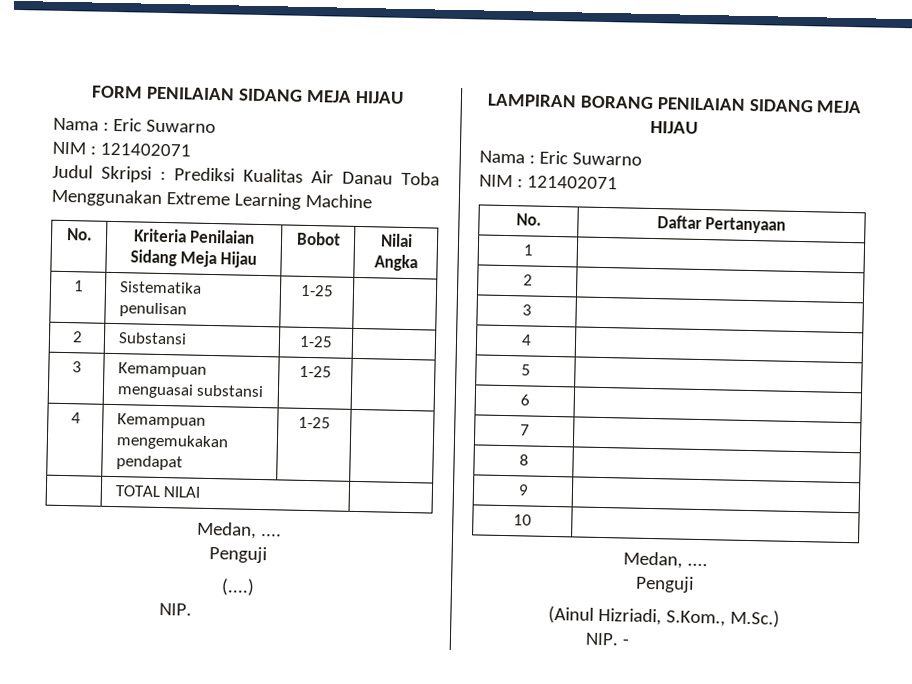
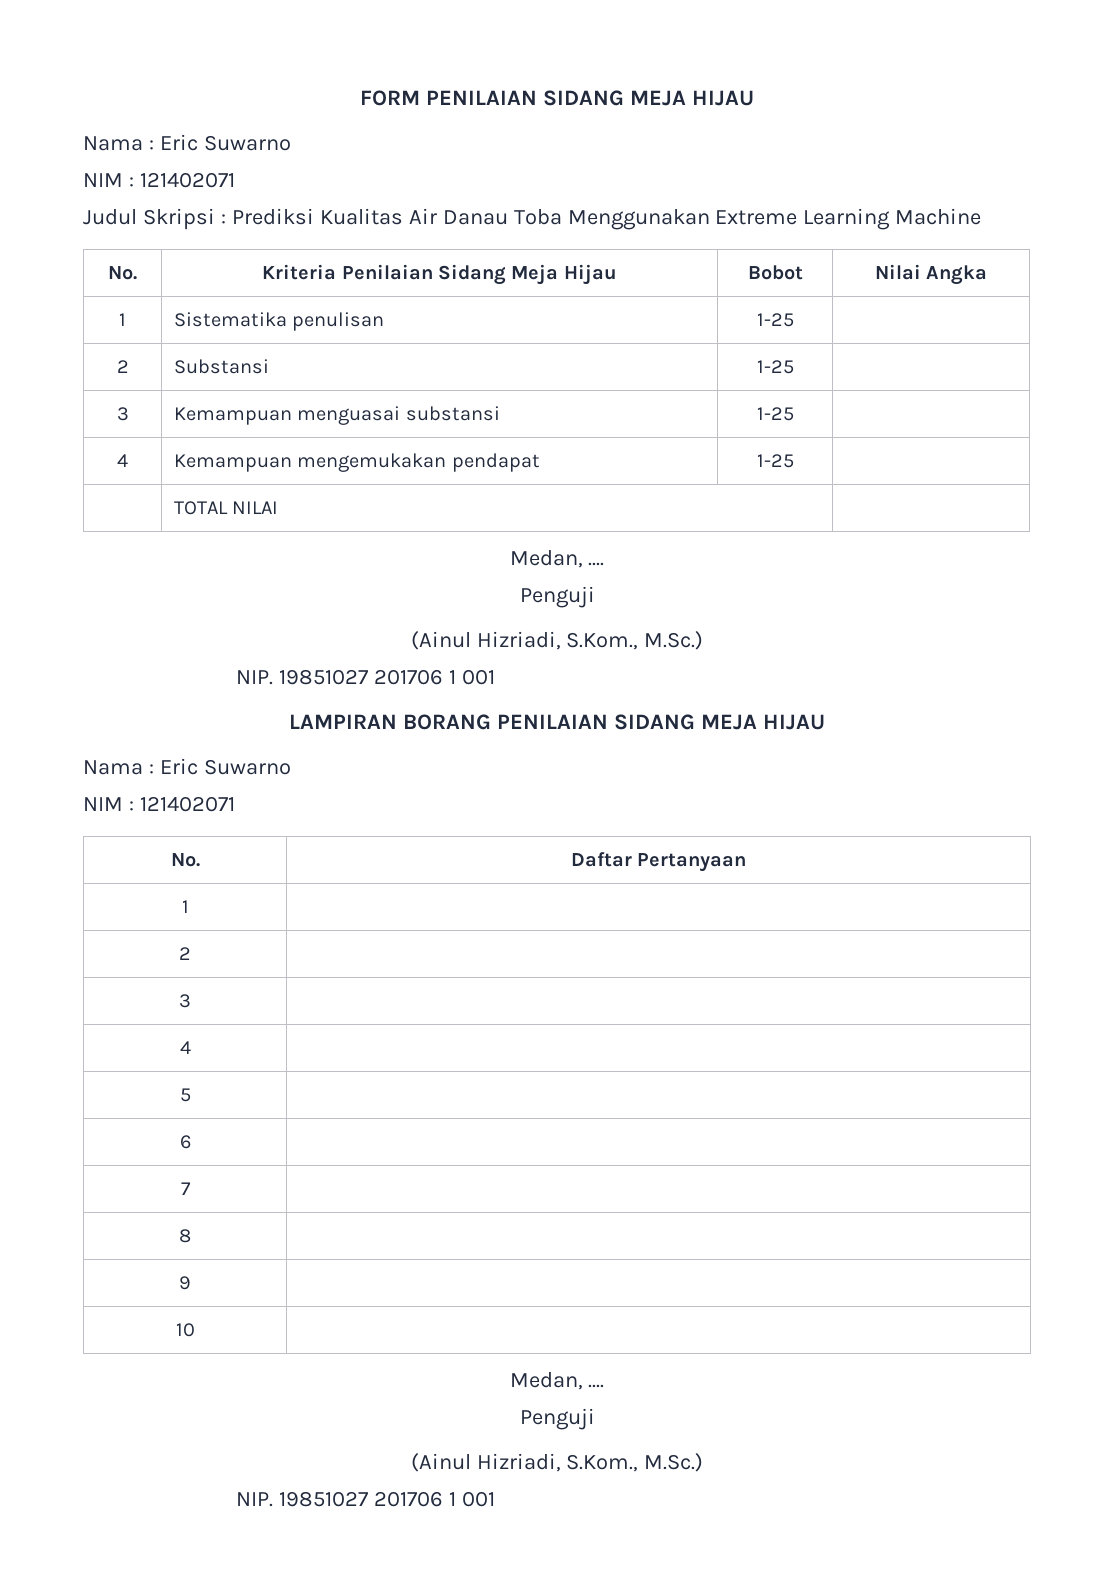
[220,578,255,596] [159,603,193,616] (....) // NIP. -> [410,631,704,650] [236,669,496,685] (Ainul Hizriadi, S.Kom., M.Sc.) // NIP. 19851027 201706 1 001
[622,638,630,646] - -> [279,1491,496,1507] 19851027 201706 1 001

